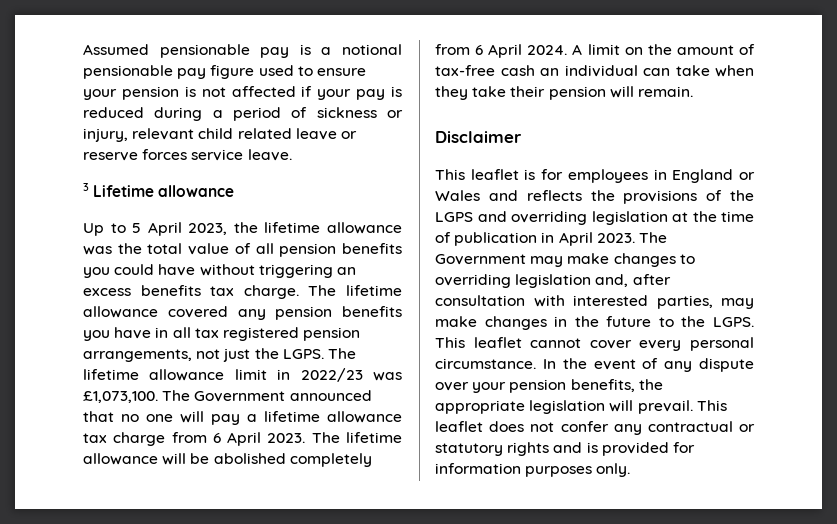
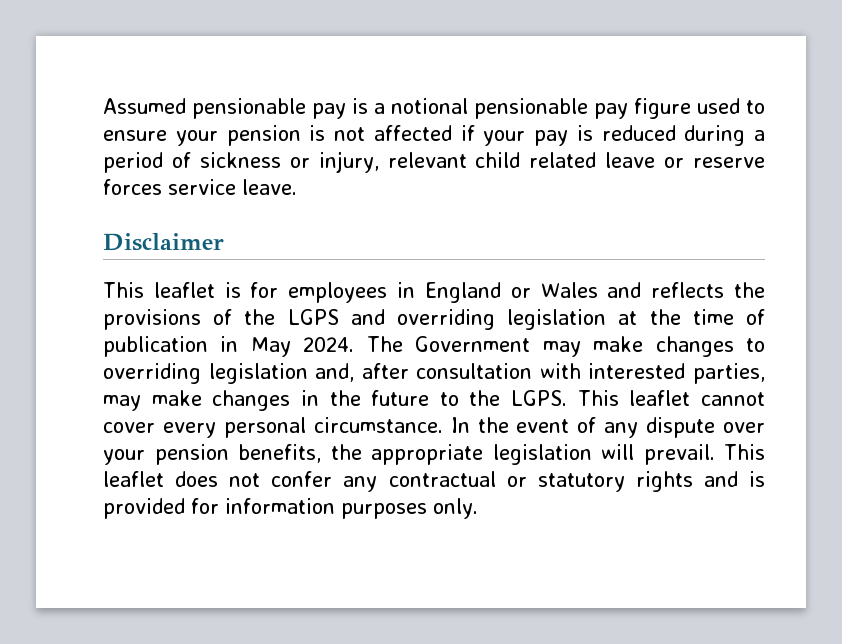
[83,183,235,197] [83,222,402,236] [83,243,402,257] [83,264,356,278] [83,285,402,299] [83,306,402,320] [83,327,361,341] [83,348,356,362] [83,368,402,382] [83,390,372,403] [83,411,402,425] [83,432,402,446] [83,453,372,467] [435,44,755,58] [435,65,754,77] [435,86,693,100] // 3 Lifetime allowance // Up to 5 April 2023, the lifetime allowance was the total value of all pension benefits you could have without triggering an excess benefits tax charge. The lifetime allowance covered any pension benefits you have in all tax registered pension arrangements, not just the LGPS. The lifetime allowance limit in 2022/23 was £1,073,100. The Government announced that no one will pay a lifetime allowance tax charge from 6 April 2023. The lifetime allowance will be abolished completely from 6 April 2024. A limit on the amount of tax-free cash an individual can take when they take their pension will remain. -> (297, 187) none
[558,232,635,246] April 2023. -> [250,337,355,357] May 2024.

